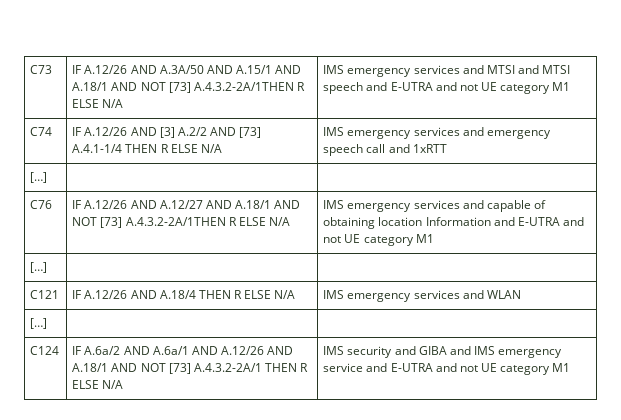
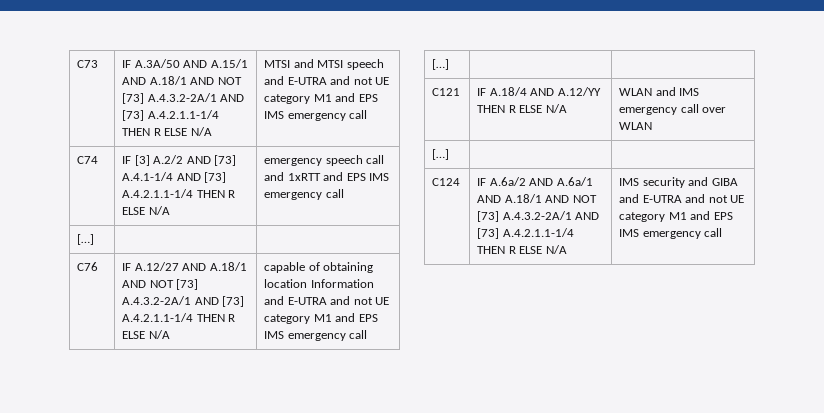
[84,65,157,74] A.12/26 AND -> (132, 64) none
[193,82,305,91] [72,99,124,108] [323,65,484,77] A.4.3.2-2A/1THEN R ELSE N/A | IMS emergency services and -> [147,93,245,102] [122,110,219,121] [122,127,212,136] A.4.3.2-2A/1 AND [73] A.4.2.1.1-1/4 THEN R ELSE N/A |
(571, 86) none -> [335,93,378,102] [264,110,368,121] and EPS IMS emergency call
[84,127,157,136] A.12/26 AND -> (132, 160) none
[125,144,222,153] [323,127,484,139] THEN R ELSE N/A | IMS emergency services and -> [176,172,227,183] [122,189,236,198] [122,206,170,215] AND [73] A.4.2.1.1-1/4 THEN R ELSE N/A |
(447, 148) none -> [323,172,390,181] [264,189,344,200] and EPS IMS emergency call
[84,200,157,209] A.12/26 AND -> (132, 267) none
[125,217,290,226] [323,200,484,212] A.4.3.2-2A/1THEN R ELSE N/A | IMS emergency services and -> [122,296,245,307] [122,313,236,322] [122,330,170,339] A.4.3.2-2A/1 AND [73] A.4.2.1.1-1/4 THEN R ELSE N/A |
(434, 238) none -> [335,313,378,322] [264,330,368,341] and EPS IMS emergency call
[84,290,296,299] [323,290,484,302] A.12/26 AND A.18/4 THEN R ELSE N/A | IMS emergency services and -> [489,87,601,96] [477,104,567,113] [619,87,700,96] [619,104,727,115] A.18/4 AND A.12/YY THEN R ELSE N/A | WLAN and IMS emergency call over
[220,346,293,355] [72,363,262,374] A.12/26 AND A.18/1 AND NOT [73] A.4.3.2-2A/1 -> [504,194,597,203] [477,211,600,222] [477,228,574,239] A.18/1 AND NOT [73] A.4.3.2-2A/1 AND [73] A.4.2.1.1-1/4
[473,346,562,358] [323,363,571,375] IMS emergency service and E-UTRA and not UE category M1 -> [642,194,745,203] [619,211,733,222] [619,228,723,239] E-UTRA and not UE category M1 and EPS IMS emergency call

